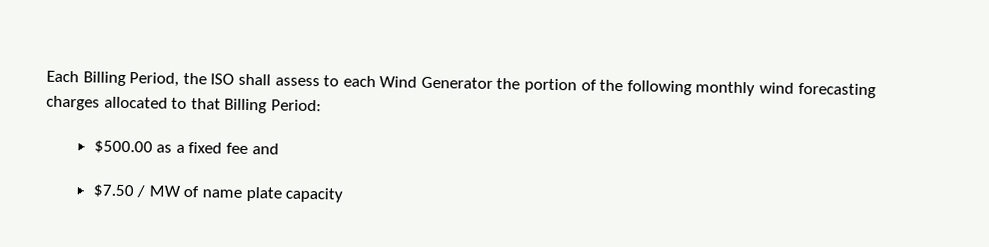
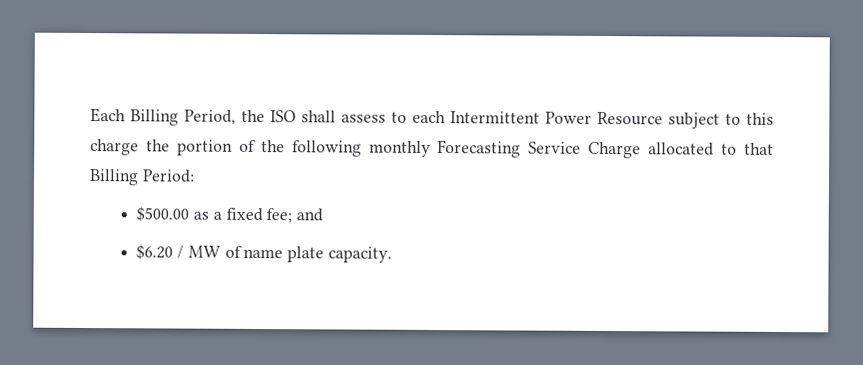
[379,76,493,89] Wind Generator -> [450,111,774,129] [90,139,139,156] Intermittent Power Resource subject to this charge
[759,82,876,99] [46,95,100,111] wind forecasting charges -> [437,140,642,159] Forecasting Service Charge
[226,142,249,155] fee -> [266,208,293,224] fee;
[92,184,134,198] $7.50 -> [136,244,174,260] $6.20
[285,187,344,203] capacity -> [327,246,392,263] capacity.

